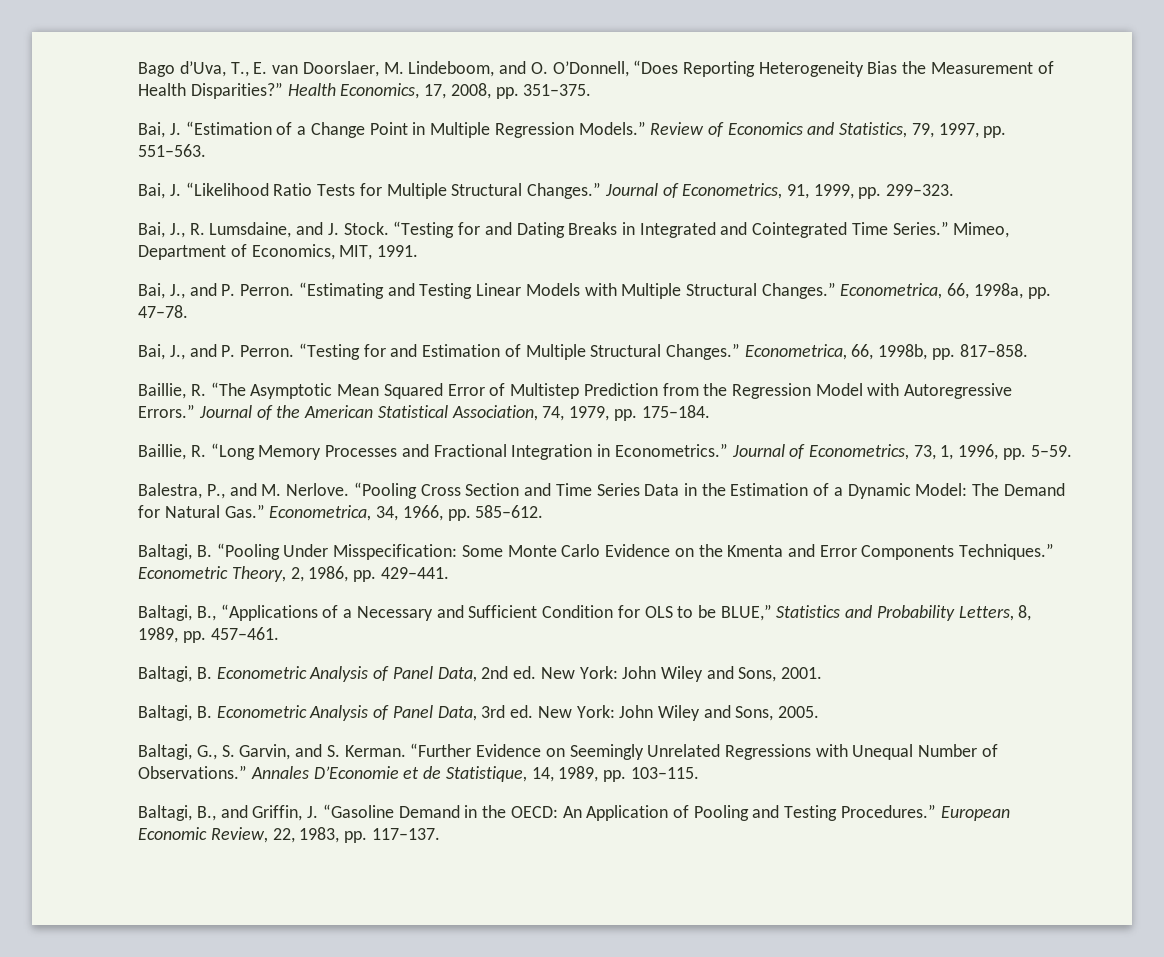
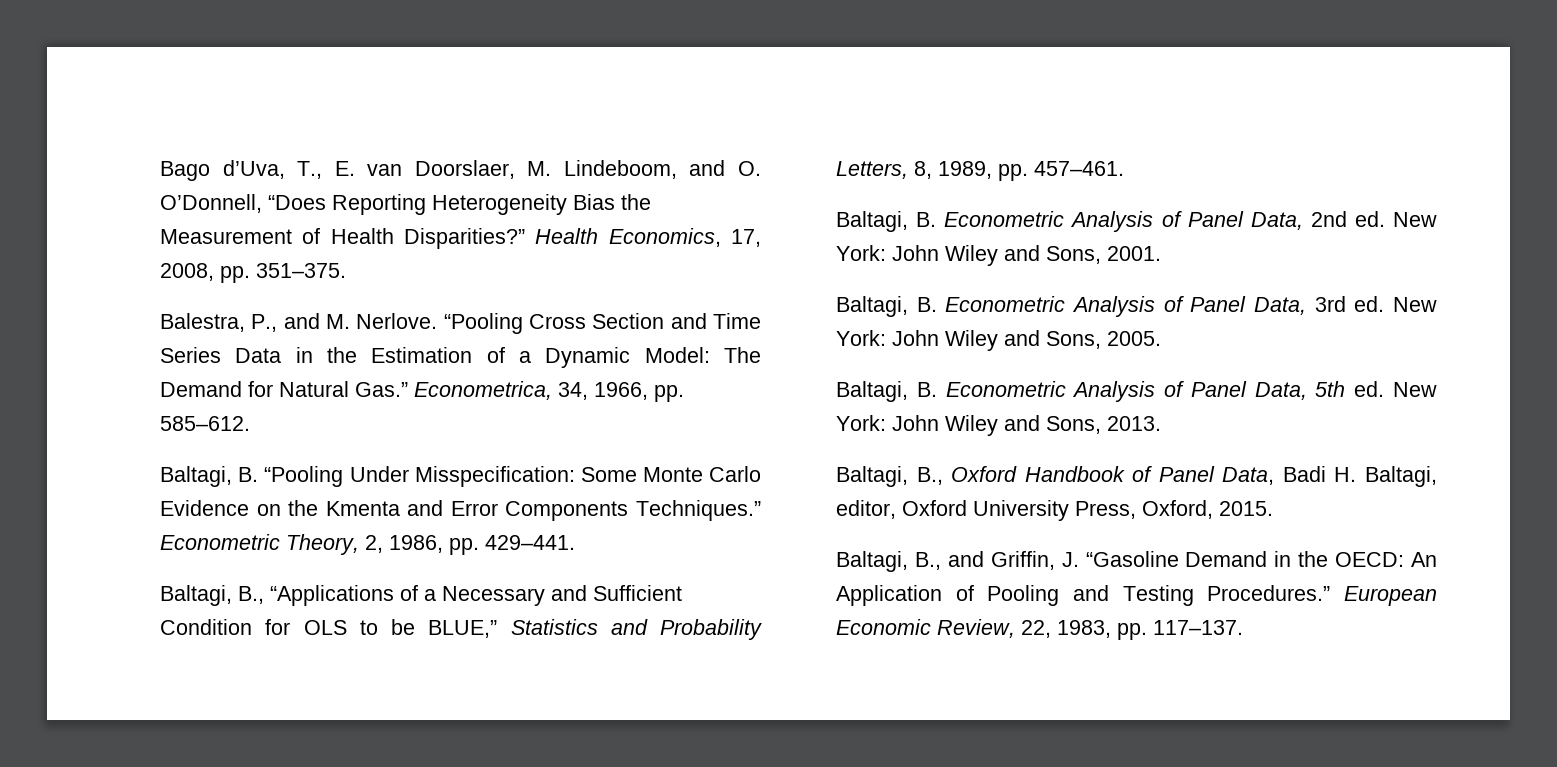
[138,121,1007,138] [138,144,207,157] [138,182,955,199] [138,221,1010,238] [138,244,419,260] [138,282,1051,299] [138,305,189,318] [138,343,1028,360] [138,382,1013,399] [138,404,710,421] [138,443,1072,460] // Bai, J. “Estimation of a Change Point in Multiple Regression Models.” Review of Economics and Statistics, 79, 1997, pp. 551–563. // Bai, J. “Likelihood Ratio Tests for Multiple Structural Changes.” Journal of Econometrics, 91, 1999, pp. 299–323. // Bai, J., R. Lumsdaine, and J. Stock. “Testing for and Dating Breaks in Integrated and Cointegrated Time Series.” Mimeo, Department of Economics, MIT, 1991. // Bai, J., and P. Perron. “Estimating and Testing Linear Models with Multiple Structural Changes.” Econometrica, 66, 1998a, pp. 47–78. // Bai, J., and P. Perron. “Testing for and Estimation of Multiple Structural Changes.” Econometrica, 66, 1998b, pp. 817–858. // Baillie, R. “The Asymptotic Mean Squared Error of Multistep Prediction from the Regression Model with Autoregressive Errors.” Journal of the American Statistical Association, 74, 1979, pp. 175–184. // Baillie, R. “Long Memory Processes and Fractional Integration in Econometrics.” Journal of Econometrics, 73, 1, 1996, pp. 5–59. -> (347, 270) none
[197,743,998,760] [138,765,699,782] G., S. Garvin, and S. Kerman. “Further Evidence on Seemingly Unrelated Regressions with Unequal Number of Observations.” Annales D’Economie et de Statistique, 14, 1989, pp. 103–115. -> [916,381,1437,402] [836,415,1162,436] [836,466,1437,487] [836,500,1274,521] B. Econometric Analysis of Panel Data, 5th ed. New York: John Wiley and Sons, 2013. // Baltagi, B., Oxford Handbook of Panel Data, Badi H. Baltagi, editor, Oxford University Press, Oxford, 2015.

